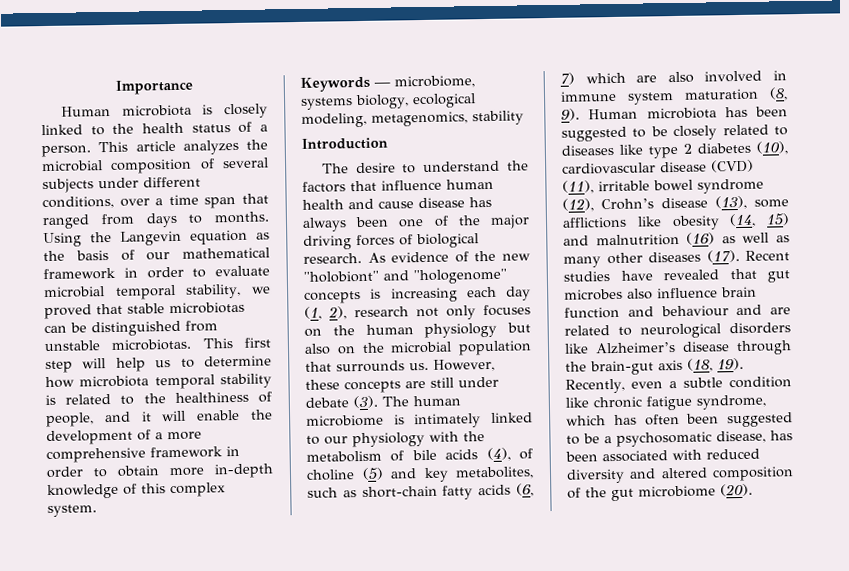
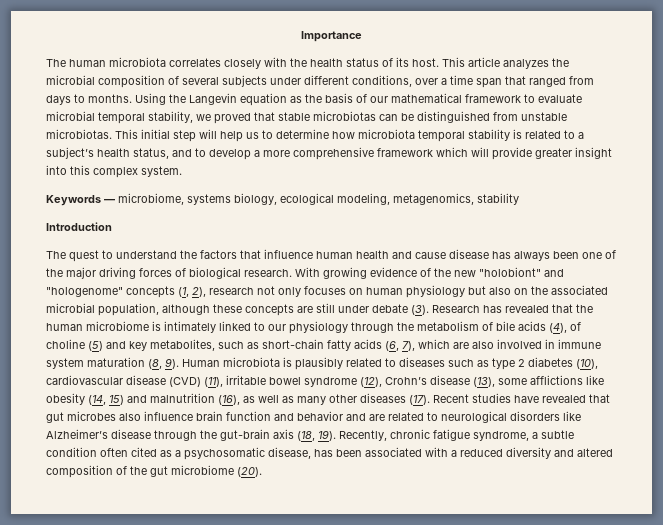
[60,103,268,119] [41,124,105,136] Human microbiota is closely linked to -> [46,57,287,69] The human microbiota correlates closely with
[260,124,268,132] [41,145,91,158] a person. -> [396,57,439,67] its host.
[123,266,184,279] in order -> (521, 98) none
[244,337,271,348] first -> [141,129,170,139] initial
[143,391,272,404] [45,409,273,428] [46,429,202,446] [46,445,240,464] [46,463,274,479] [47,483,137,500] the healthiness of people, and it will enable the development of a more comprehensive framework in order to obtain more in-depth knowledge of -> [578,132,584,139] [46,147,612,160] [46,165,67,175] a subject’s health status, and to develop a more comprehensive framework which will provide greater insight into
[355,162,396,174] desire -> [69,250,99,262] quest
[367,252,386,263] As -> [295,267,367,279] With growing
[370,286,531,303] is increasing each day -> (175, 292) none
[332,325,355,336] the -> (363, 291) none
[390,340,532,356] [305,358,495,373] microbial population that surrounds us. However, -> [551,285,608,295] [46,303,210,316] associated microbial population, although
[382,396,409,407] The -> [432,304,593,313] Research has revealed that the
[429,431,459,442] with -> [351,322,394,333] through
[560,72,575,85] 7) -> [402,341,415,351] 7),
[724,106,788,118] [561,125,718,142] has been suggested to be closely -> [283,357,343,370] is plausibly
[619,144,643,155] like -> [448,359,489,367] such as
[686,232,716,245] (16) -> [218,395,240,405] (16),
[660,305,729,318] behaviour -> [297,411,343,421] behavior
[590,360,654,376] brain-gut -> [220,429,270,441] gut-brain
[630,376,792,389] [565,394,766,411] [566,412,793,428] [566,433,600,445] even a subtle condition like chronic fatigue syndrome, which has often been suggested to be -> [390,429,574,441] [46,447,172,457] chronic fatigue syndrome, a subtle condition often cited as
(702, 455) none -> [451,450,457,457] a

